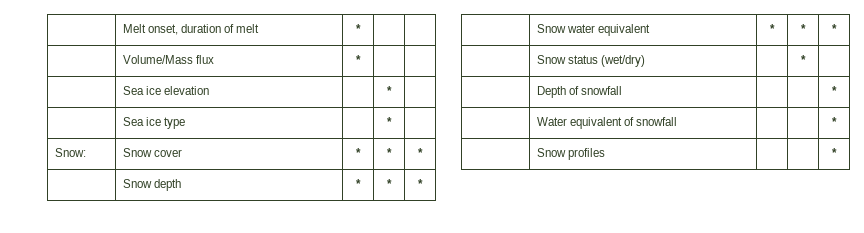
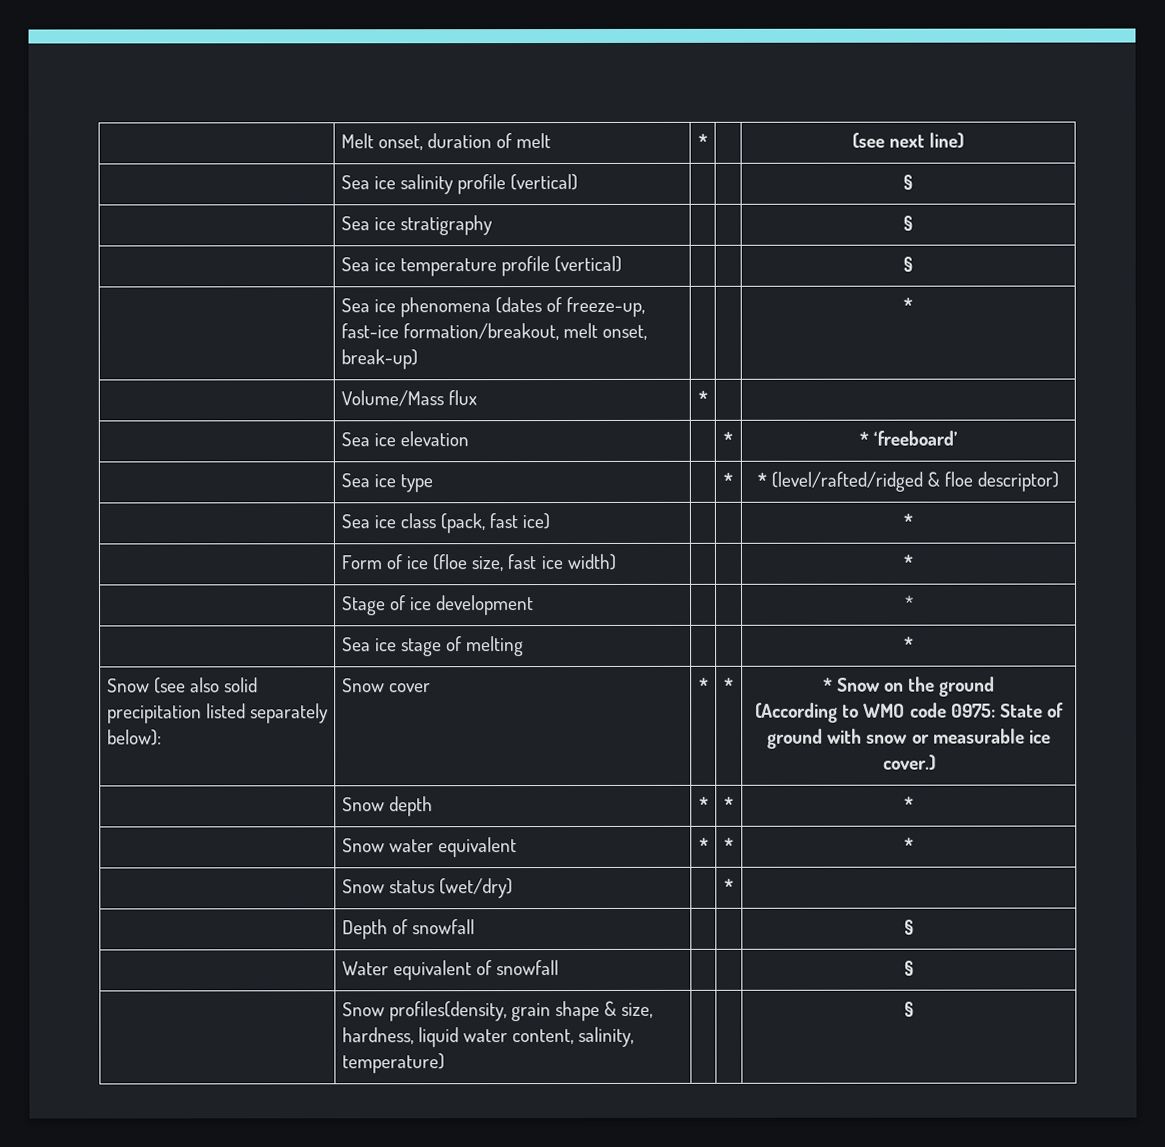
(361, 28) none -> [851,132,965,149] [340,174,579,195] [903,174,913,191] [340,215,493,236] [903,215,913,232] [340,255,623,277] [903,256,913,273] [340,296,646,318] [340,322,648,341] [340,349,418,370] [903,297,913,312] (see next line) // | Sea ice salinity profile (vertical) | | | § // | Sea ice stratigraphy | | | § // | Sea ice temperature profile (vertical) | | | § // | Sea ice phenomena (dates of freeze-up, fast-ice formation/breakout, melt onset, break-up) | | | *
(392, 90) none -> [858,430,959,446] * ‘freeboard’
[54,148,86,157] // Snow: -> [756,471,1060,492] [340,513,551,534] [903,513,913,528] [340,553,616,572] [903,554,913,569] [341,595,535,616] [904,595,914,610] [341,636,525,657] [904,636,914,651] [106,677,259,694] [106,703,329,724] [106,729,162,746] * (level/rafted/ridged & floe descriptor) // | Sea ice class (pack, fast ice) | | | * // | Form of ice (floe size, fast ice width) | | | * // | Stage of ice development | | | * // | Sea ice stage of melting | | | * // Snow (see also solid precipitation listed separately below):
(423, 152) none -> [836,676,996,697] [755,702,1064,723] [767,728,1051,749] [882,754,936,771] Snow on the ground // (According to WMO code 0975: State of ground with snow or measurable ice cover.)
[832,86,837,95] * -> [904,919,914,936] §
[832,117,837,126] [536,148,606,160] [832,148,837,157] * // | Snow profiles | | | * -> [904,960,914,977] [341,1000,654,1022] [341,1026,635,1048] [341,1053,445,1074] [904,1001,914,1018] § // | Snow profiles(density, grain shape & size, hardness, liquid water content, salinity, temperature) | | | §

